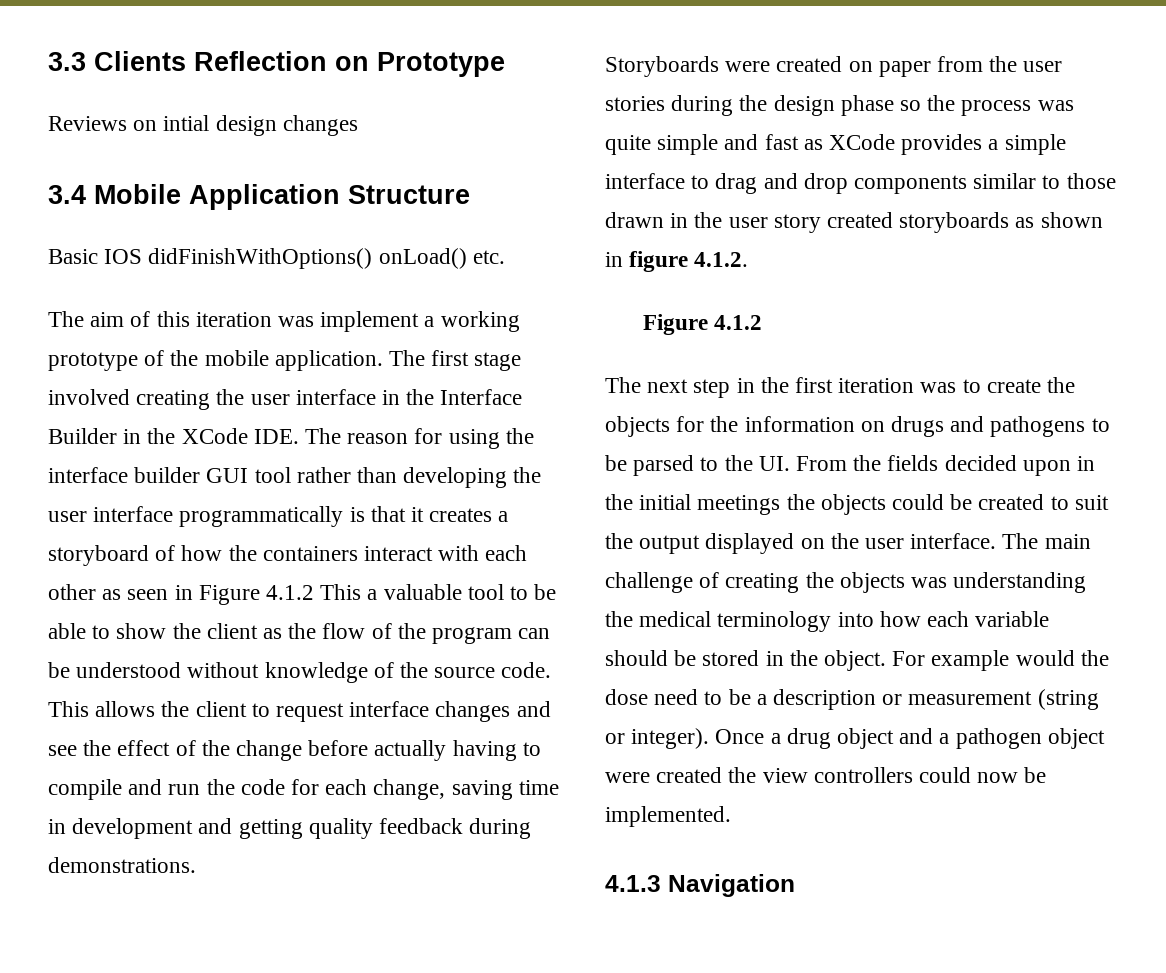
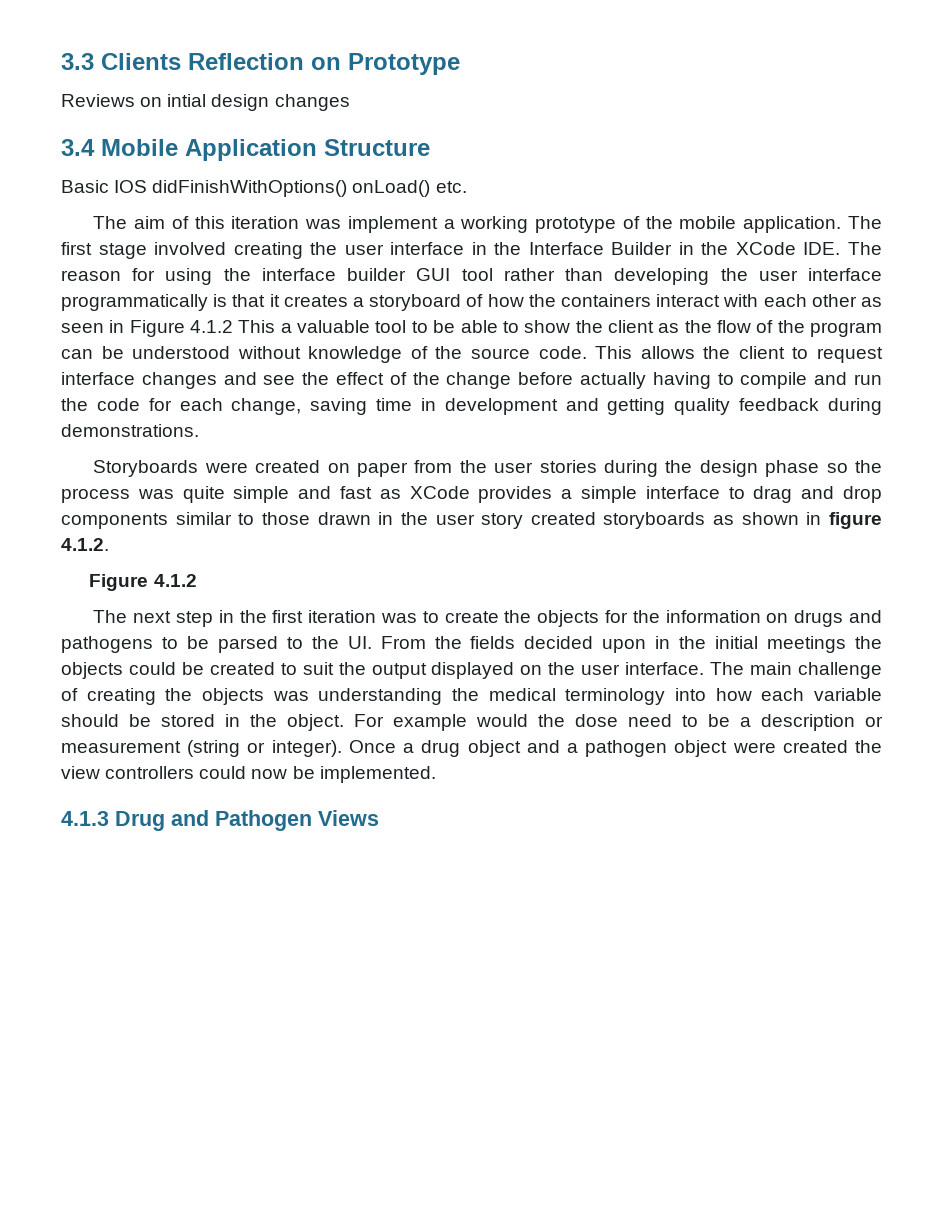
[668,874,795,897] Navigation -> [115,810,379,831] Drug and Pathogen Views

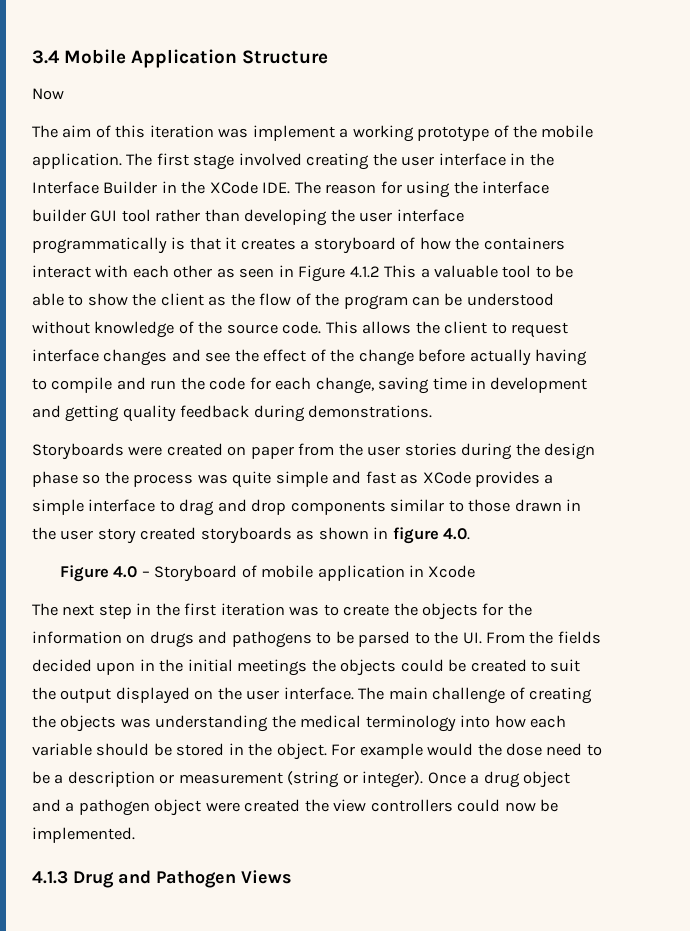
[61,53,460,75] [61,94,350,111] 3.3 Clients Reflection on Prototype // Reviews on intial design changes // -> (32, 57) none
[61,180,467,197] Basic IOS didFinishWithOptions() onLoad() etc. -> [32,88,64,100] Now
[61,538,109,551] [89,574,197,591] 4.1.2. // Figure 4.1.2 -> [443,528,471,540] [59,565,476,582] 4.0. // Figure 4.0 – Storyboard of mobile application in Xcode

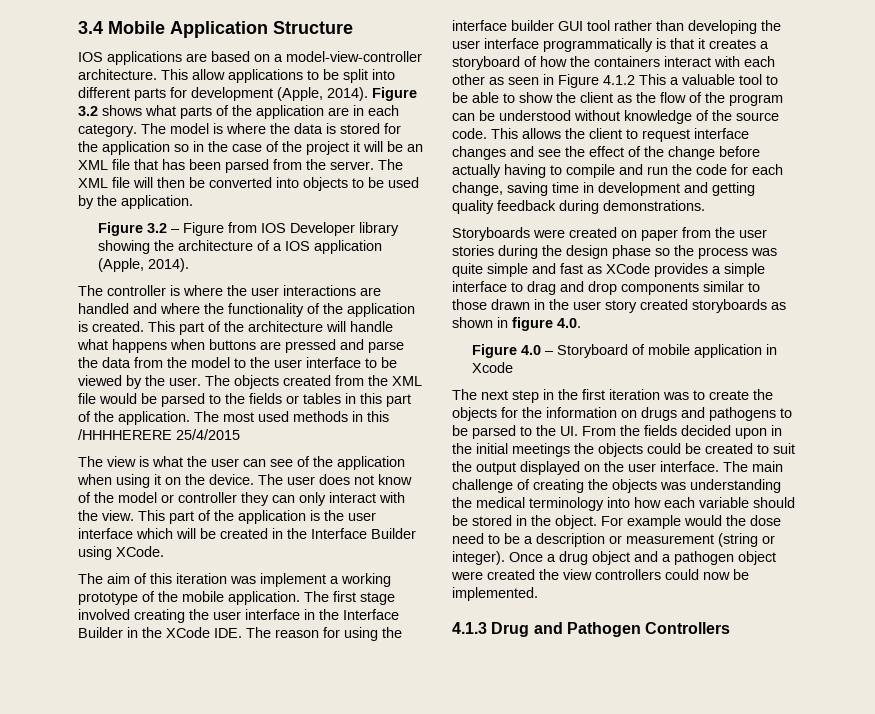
[32,88,64,100] Now -> [78,51,422,65] [78,69,395,83] [78,87,417,101] [78,105,399,119] [78,123,401,137] [78,141,423,155] [78,159,403,173] [78,177,419,191] [78,195,193,209] [98,222,400,236] [98,240,383,254] [98,258,190,272] [78,285,381,296] [78,303,415,317] [78,321,393,335] [77,339,404,353] [78,357,397,368] [78,375,422,389] [78,393,411,407] [78,411,389,425] [78,429,240,440] [78,456,405,470] [77,474,412,488] [78,492,405,506] [78,510,376,524] [78,528,416,539] [78,546,164,560] IOS applications are based on a model-view-controller architecture. This allow applications to be split into different parts for development (Apple, 2014). Figure 3.2 shows what parts of the application are in each category. The model is where the data is stored for the application so in the case of the project it will be an XML file that has been parsed from the server. The XML file will then be converted into objects to be used by the application. // Figure 3.2 – Figure from IOS Developer library showing the architecture of a IOS application (Apple, 2014). // The controller is where the user interactions are handled and where the functionality of the application is created. This part of the architecture will handle what happens when buttons are pressed and parse the data from the model to the user interface to be viewed by the user. The objects created from the XML file would be parsed to the fields or tables in this part of the application. The most used methods in this /HHHHERERE 25/4/2015 // The view is what the user can see of the application when using it on the device. The user does not know of the model or controller they can only interact with the view. This part of the application is the user interface which will be created in the Interface Builder using XCode.
[241,870,292,884] Views -> [645,622,731,634] Controllers

